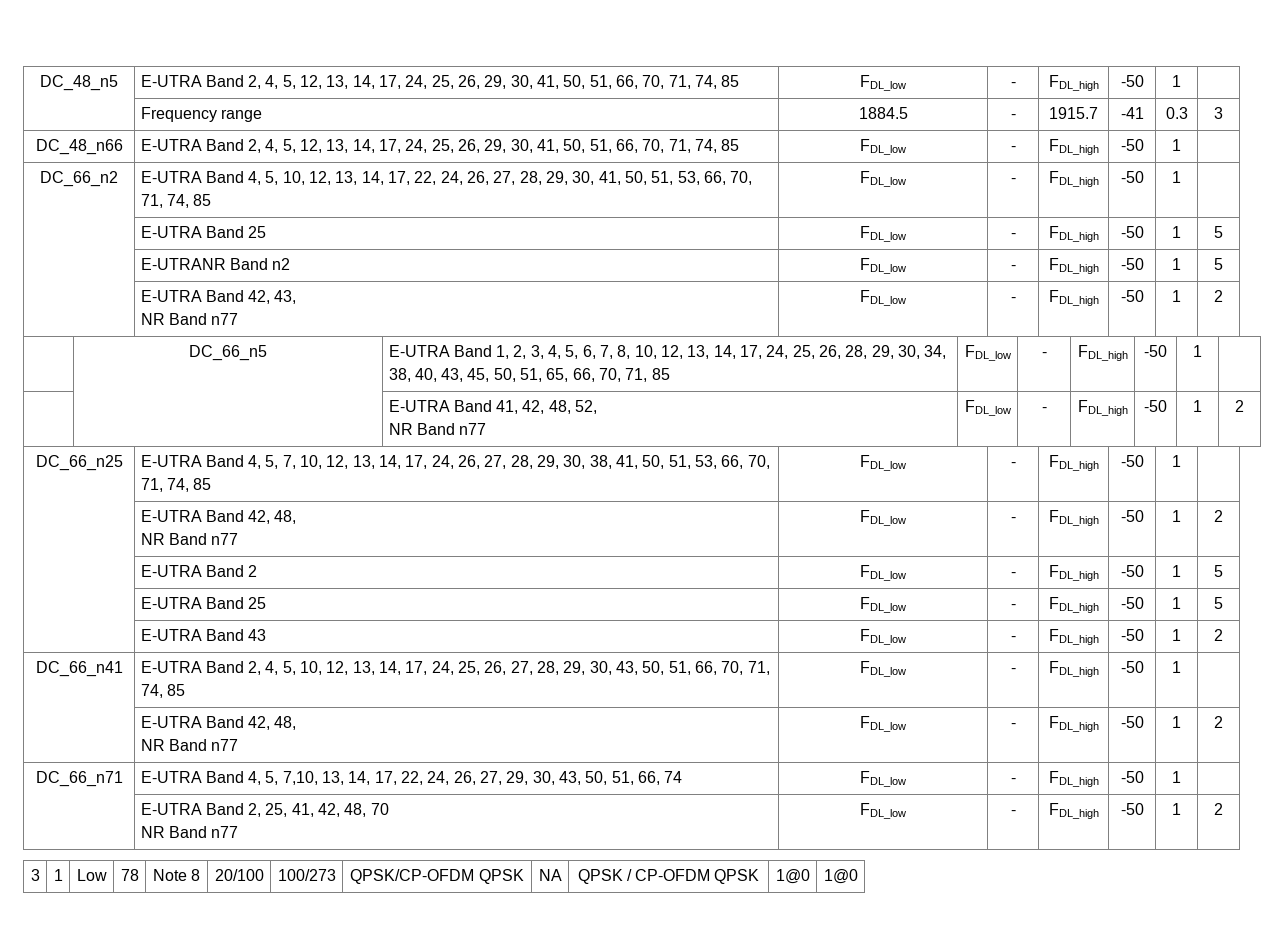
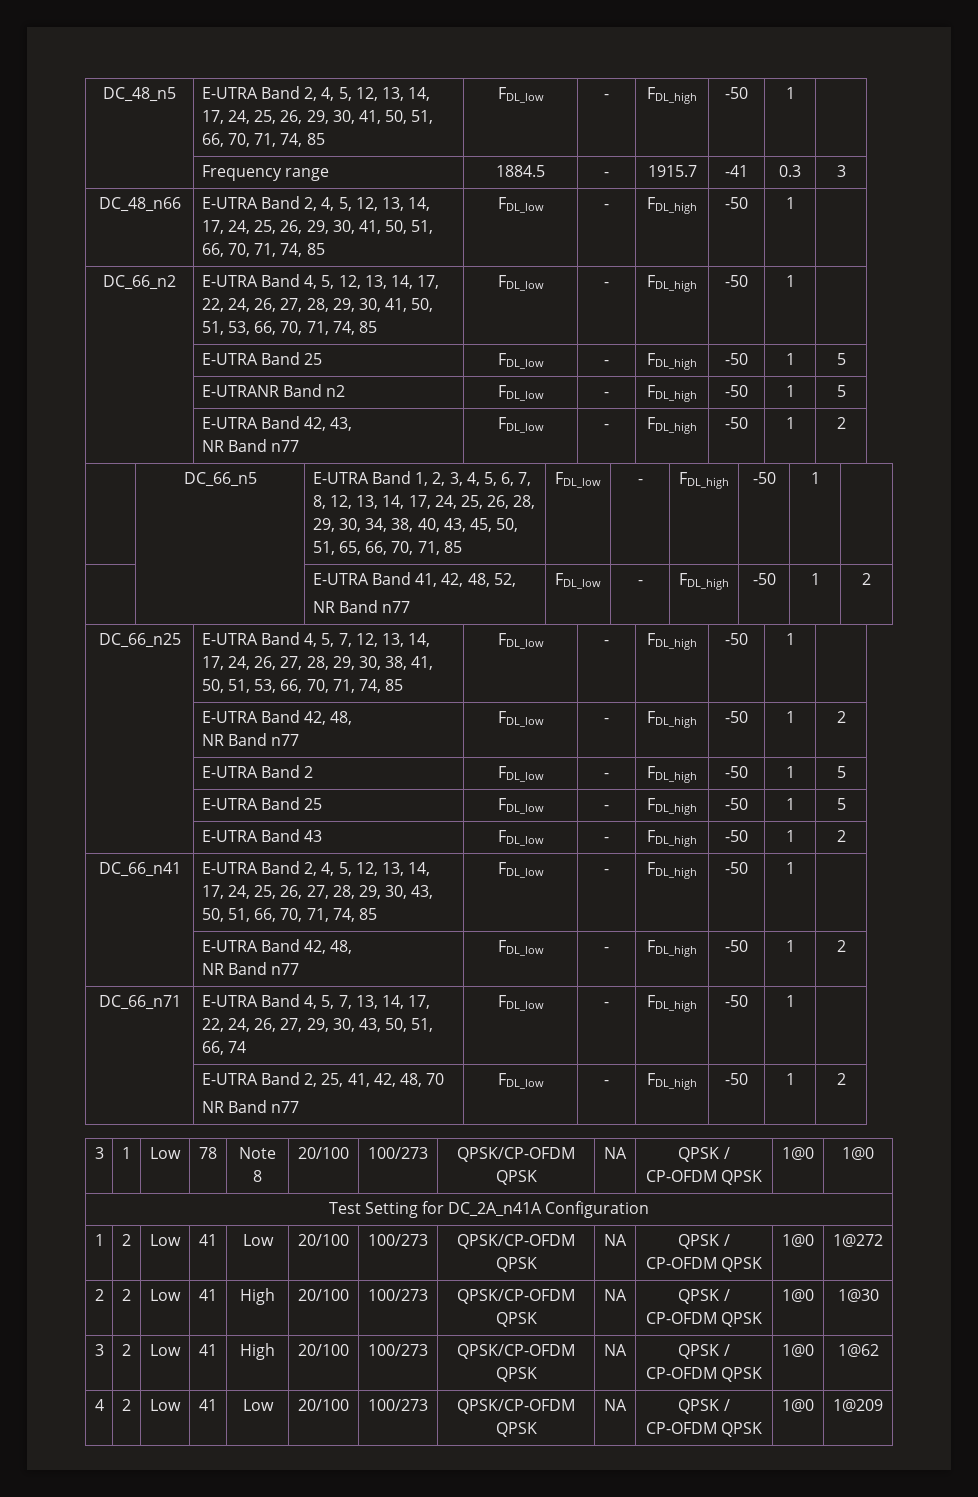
[282,171,305,185] 10, -> (335, 282) none
[634,345,657,359] 10, -> (326, 502) none
[300,455,323,469] 10, -> (352, 640) none
[300,661,323,675] 10, -> (352, 869) none
[282,771,318,785] 7,10, -> [338,995,352,1009] 7,
(858, 876) none -> [328,1201,650,1218] [94,1234,104,1246] [122,1234,131,1246] [150,1234,181,1246] [199,1234,217,1246] [242,1234,274,1246] [298,1234,349,1246] [368,1234,428,1246] [457,1234,575,1249] [495,1257,537,1272] [604,1234,627,1246] [678,1234,730,1249] [645,1257,763,1272] [782,1234,814,1247] [833,1234,883,1247] [94,1289,104,1301] [122,1289,131,1301] [150,1289,181,1301] [199,1289,217,1301] [240,1288,275,1305] [298,1289,349,1301] [368,1289,428,1301] [457,1289,575,1304] [495,1312,537,1327] [604,1289,627,1301] [678,1289,730,1304] [645,1312,763,1327] [782,1289,814,1302] [837,1289,879,1302] [94,1344,104,1356] [122,1344,131,1356] [150,1344,181,1356] [199,1344,217,1356] [240,1343,275,1360] [298,1344,349,1356] [368,1344,428,1356] [457,1344,575,1359] [495,1367,537,1382] [604,1344,627,1356] [678,1344,730,1359] [645,1367,763,1382] [782,1344,814,1357] [837,1344,879,1357] [94,1399,104,1411] [122,1399,131,1411] [150,1399,181,1411] [199,1399,217,1411] [242,1399,274,1411] [298,1399,349,1411] [368,1399,428,1411] [457,1399,575,1414] [495,1422,537,1437] [604,1399,627,1411] [678,1399,730,1414] [645,1422,763,1437] [782,1399,814,1412] [833,1399,883,1412] // Test Setting for DC_2A_n41A Configuration // 1 | 2 | Low | 41 | Low | 20/100 | 100/273 | QPSK/CP-OFDM QPSK | NA | QPSK / CP-OFDM QPSK | 1@0 | 1@272 // 2 | 2 | Low | 41 | High | 20/100 | 100/273 | QPSK/CP-OFDM QPSK | NA | QPSK / CP-OFDM QPSK | 1@0 | 1@30 // 3 | 2 | Low | 41 | High | 20/100 | 100/273 | QPSK/CP-OFDM QPSK | NA | QPSK / CP-OFDM QPSK | 1@0 | 1@62 // 4 | 2 | Low | 41 | Low | 20/100 | 100/273 | QPSK/CP-OFDM QPSK | NA | QPSK / CP-OFDM QPSK | 1@0 | 1@209

